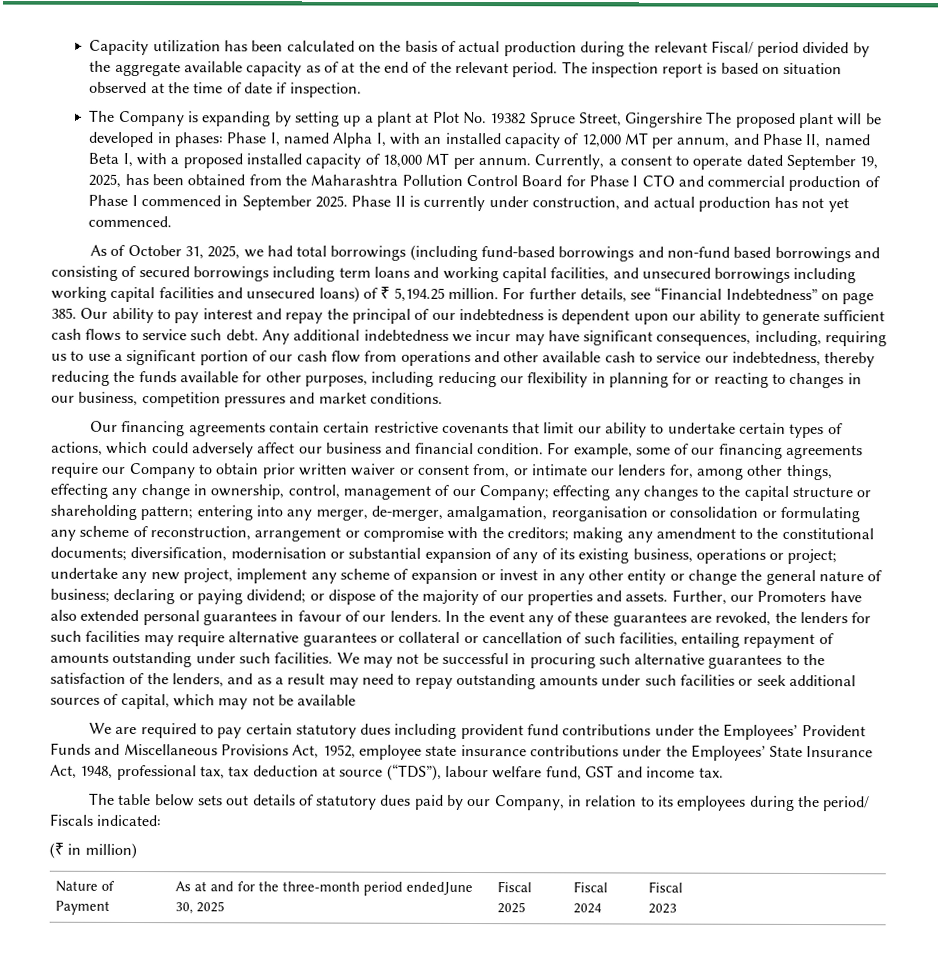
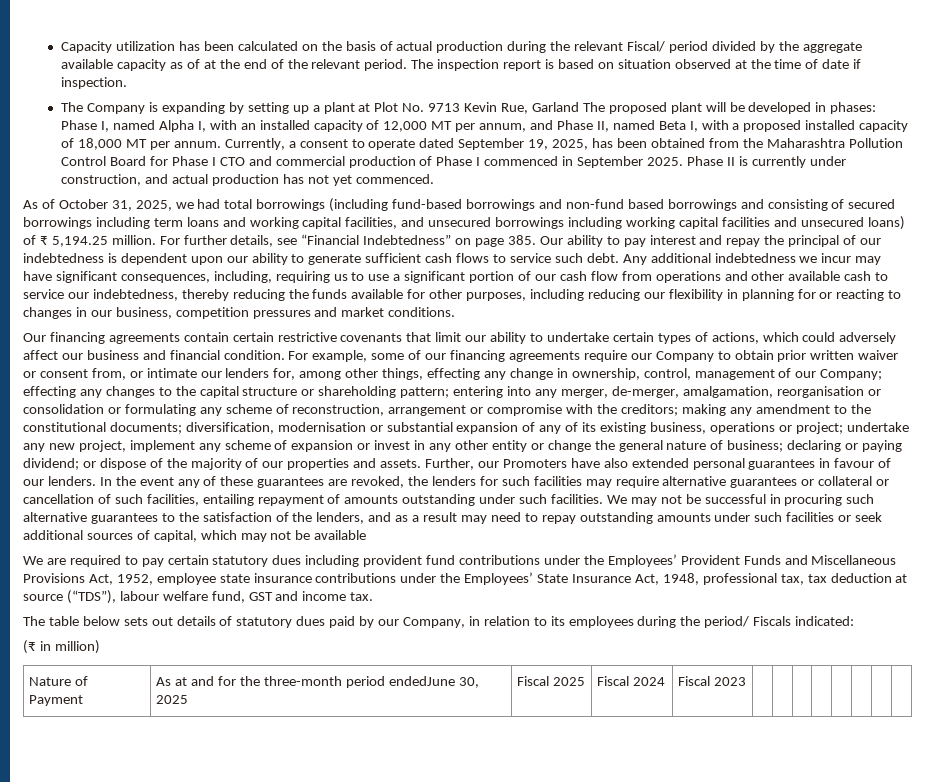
[490,112,704,128] 19382 Spruce Street, Gingershire -> [428,102,579,114] 9713 Kevin Rue, Garland

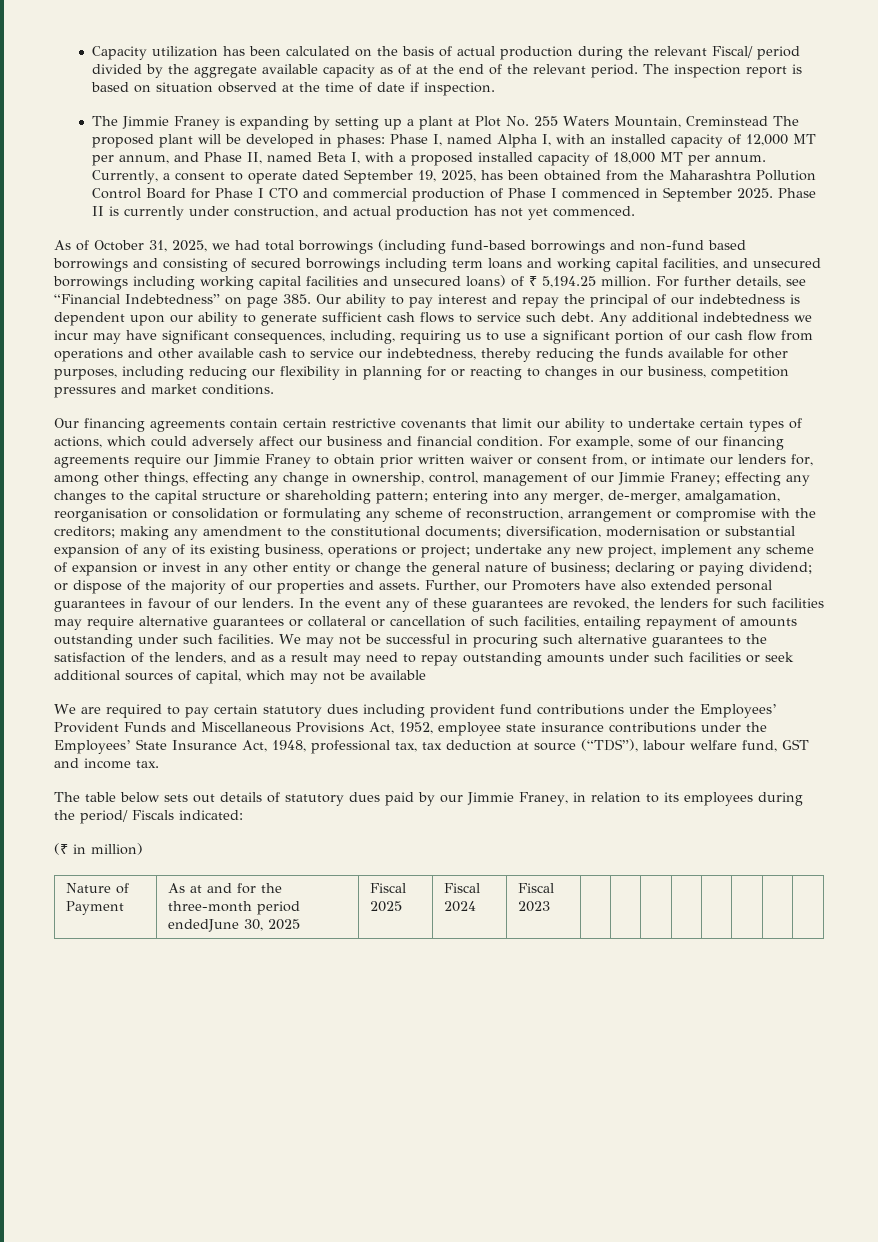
[87,103,146,114] Company -> [122,116,221,130] Jimmie Franey
[428,102,579,114] 9713 Kevin Rue, Garland -> [534,116,769,128] 255 Waters Mountain, Creminstead
[655,351,714,362] Company -> [213,454,311,468] Jimmie Franey
[820,369,883,380] Company; -> [618,472,720,486] Jimmie Franey;
[402,617,465,628] Company, -> [467,792,568,806] Jimmie Franey,

